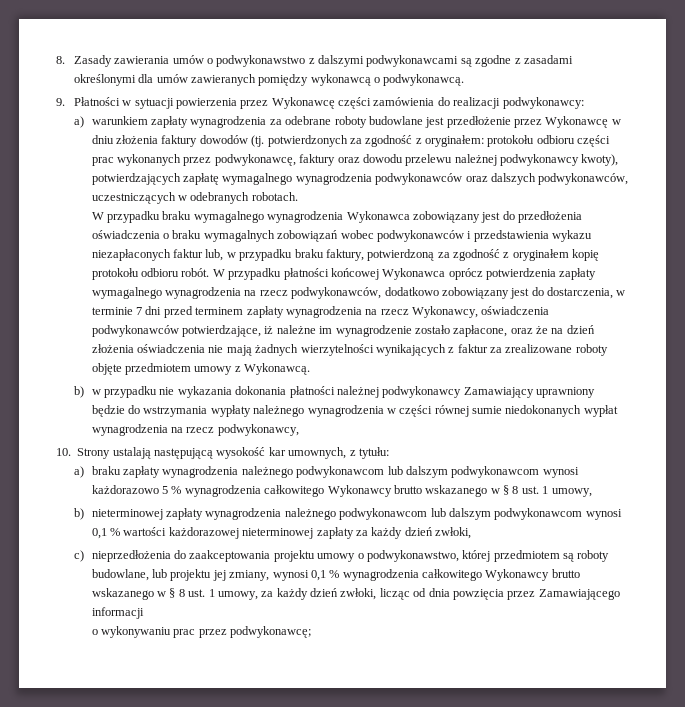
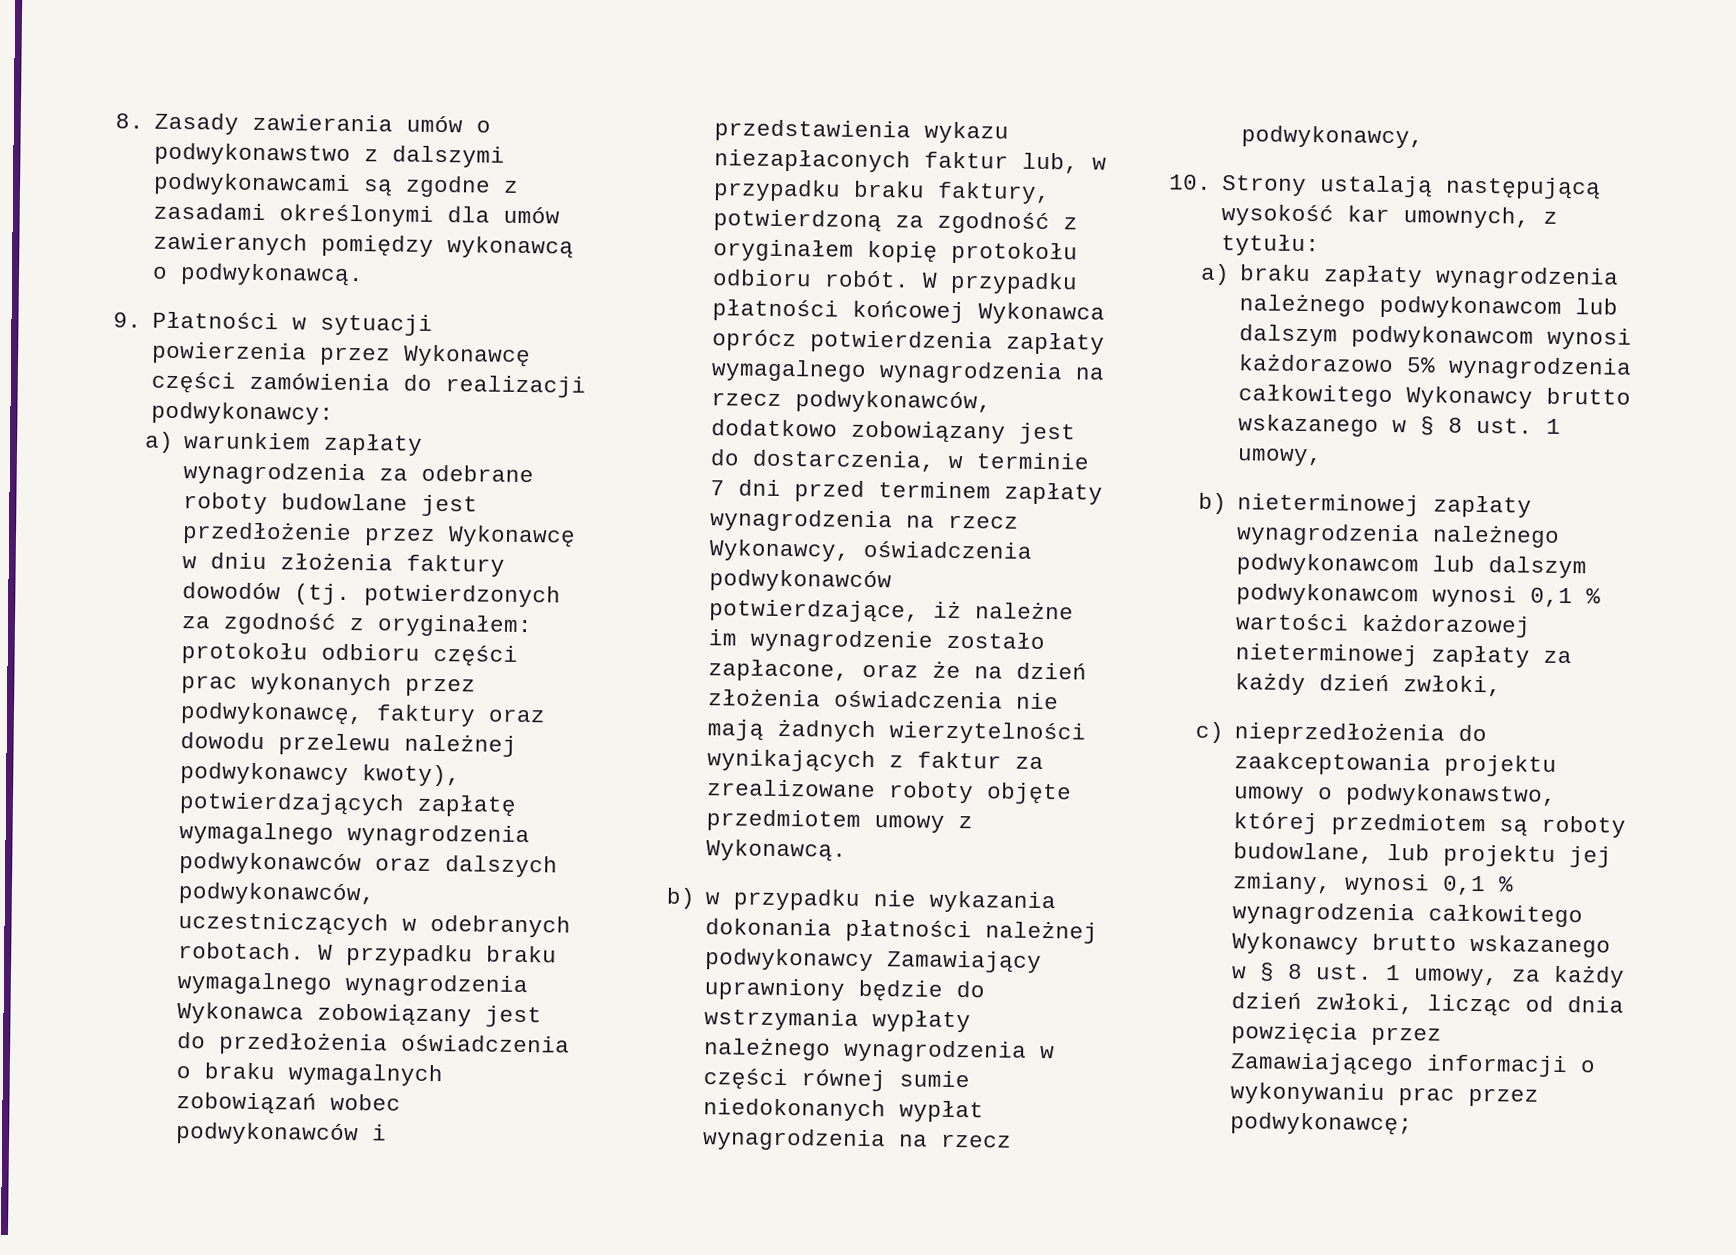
(298, 196) // -> (306, 951) none
[162,486,182,494] 5 % -> [1406,357,1437,373] 5%
(144, 613) // -> (1569, 1066) none

